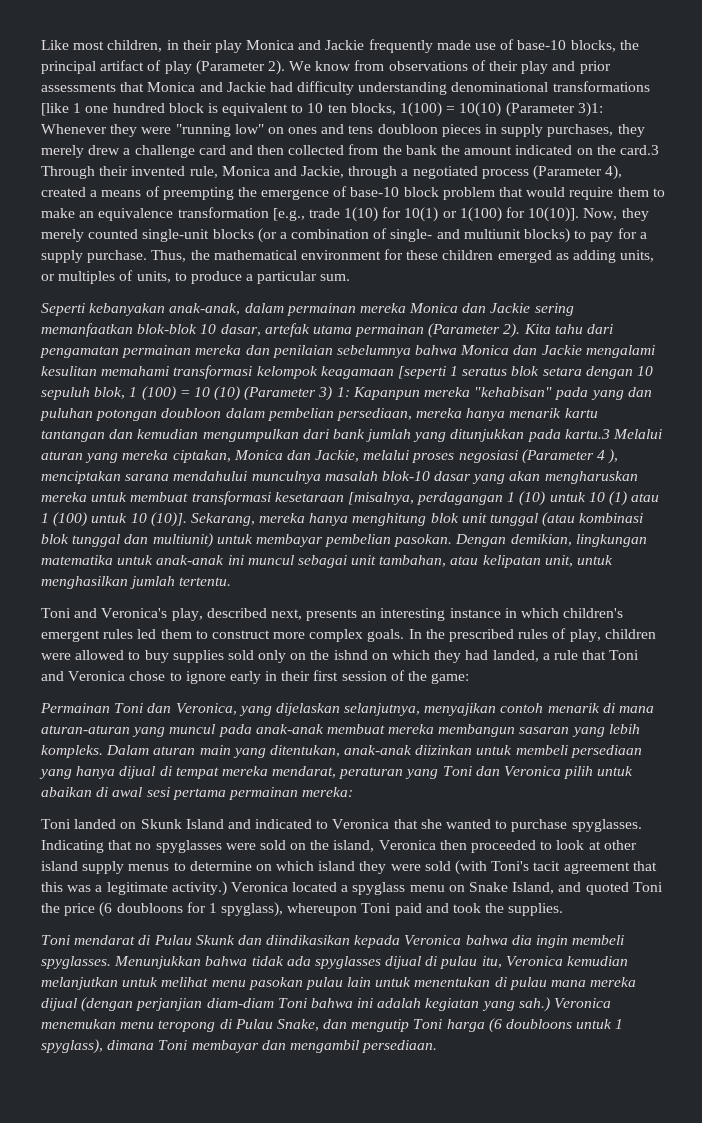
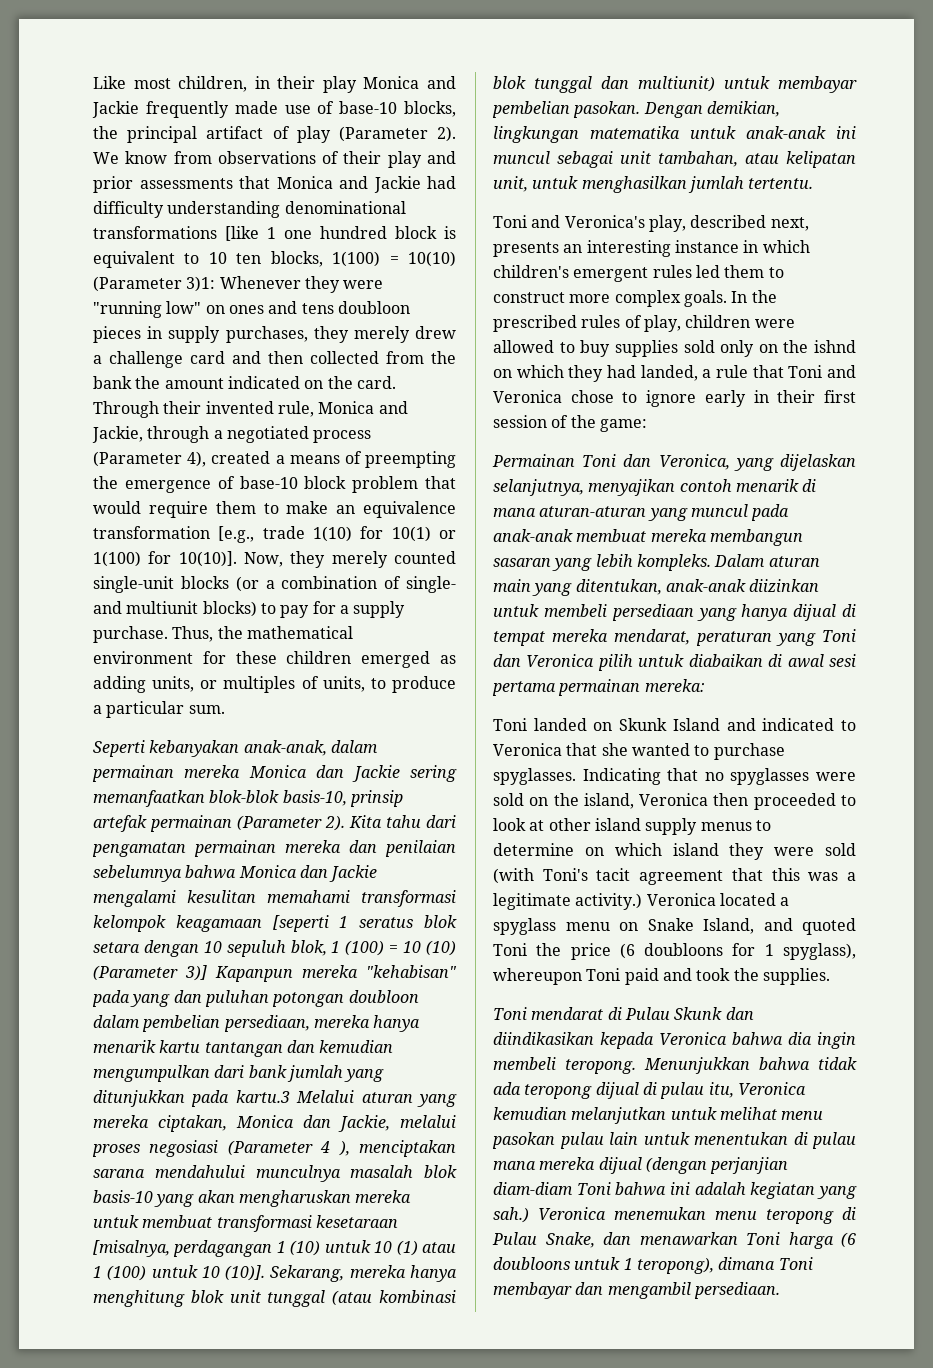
[619,145,659,155] card.3 -> [356,376,396,389] card.
[200,323,352,337] 10 dasar, artefak utama -> [282,790,403,807] [93,815,147,832] basis-10, prinsip artefak
[318,386,350,401] 3) 1: -> [185,965,207,981] 3)]
[381,471,472,481] blok-10 dasar -> [424,1165,457,1178] [93,1190,153,1203] blok basis-10
[41,787,92,797] abaikan -> [688,654,763,667] diabaikan
[41,956,111,969] spyglasses. -> [565,1059,636,1074] teropong.
[314,956,381,969] spyglasses -> [524,1084,593,1099] teropong
[351,1019,410,1032] mengutip -> [639,1232,738,1246] menawarkan
[41,1039,103,1054] spyglass), -> [636,1257,714,1274] teropong),

